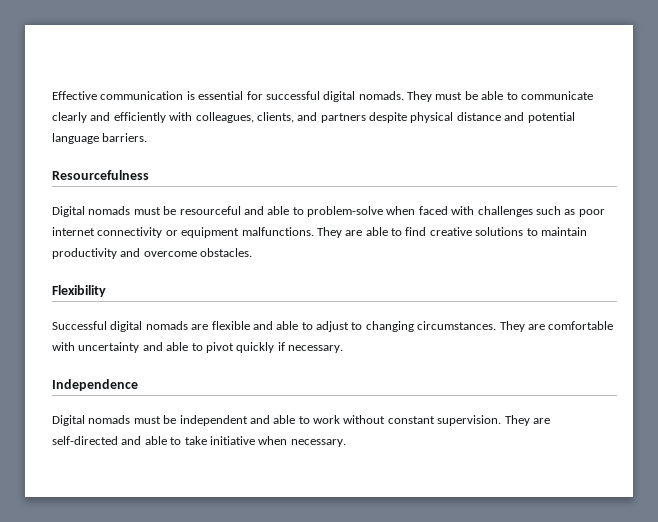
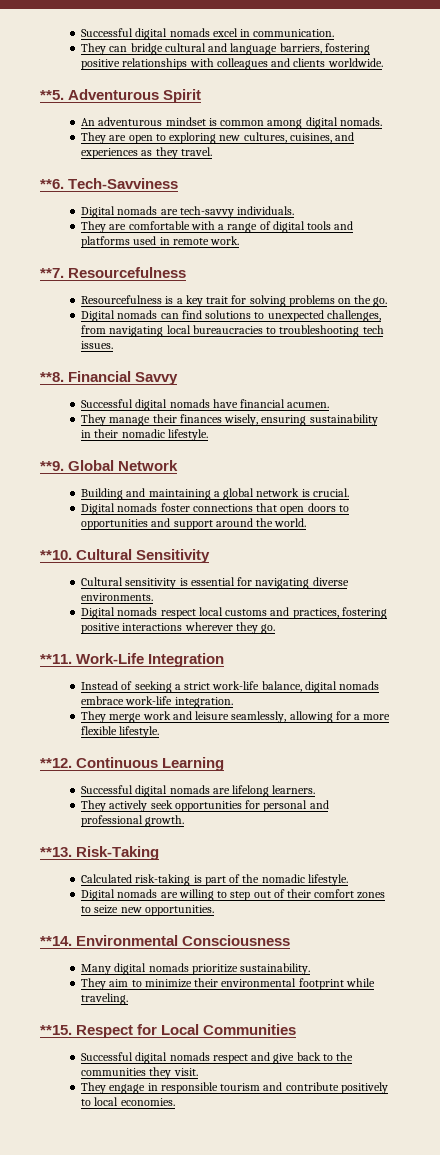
[52,91,593,102] [52,112,575,123] [52,133,148,144] [52,170,149,180] [52,206,605,217] [52,227,587,238] [52,248,253,259] [52,285,106,297] [52,321,614,332] [52,342,343,353] [52,379,138,391] [52,415,550,426] [52,436,346,447] Effective communication is essential for successful digital nomads. They must be able to communicate clearly and efficiently with colleagues, clients, and partners despite physical distance and potential language barriers. // Resourcefulness // Digital nomads must be resourceful and able to problem-solve when faced with challenges such as poor internet connectivity or equipment malfunctions. They are able to find creative solutions to maintain productivity and overcome obstacles. // Flexibility // Successful digital nomads are flexible and able to adjust to changing circumstances. They are comfortable with uncertainty and able to pivot quickly if necessary. // Independence // Digital nomads must be independent and able to work without constant supervision. They are self-directed and able to take initiative when necessary. -> [81,28,335,40] [81,43,370,55] [81,58,383,70] [40,89,202,103] [81,117,382,129] [81,132,354,144] [81,147,212,159] [40,178,179,189] [81,206,295,218] [81,221,354,233] [81,236,240,248] [40,267,187,278] [81,295,388,307] [81,310,381,322] [81,325,384,337] [81,341,114,349] [40,371,179,385] [81,399,330,411] [81,414,378,426] [81,429,208,441] [40,460,179,471] [81,488,349,500] [81,503,349,515] [81,518,307,530] [40,549,211,563] [81,577,349,589] [81,593,154,601] [81,607,387,619] [81,622,276,634] [40,653,225,667] [81,681,379,693] [81,696,233,708] [81,711,391,723] [81,726,160,738] [40,757,225,771] [81,785,316,797] [81,800,329,812] [81,815,185,827] [40,846,160,860] [81,874,348,886] [81,889,386,901] [81,905,214,916] [40,935,291,946] [81,963,311,975] [81,978,375,990] [81,993,129,1005] [40,1024,297,1038] [81,1052,353,1064] [81,1067,198,1079] [81,1082,388,1094] [81,1097,175,1106] Successful digital nomads excel in communication. // They can bridge cultural and language barriers, fostering positive relationships with colleagues and clients worldwide. // **5. Adventurous Spirit // An adventurous mindset is common among digital nomads. // They are open to exploring new cultures, cuisines, and experiences as they travel. // **6. Tech-Savviness // Digital nomads are tech-savvy individuals. // They are comfortable with a range of digital tools and platforms used in remote work. // **7. Resourcefulness // Resourcefulness is a key trait for solving problems on the go. // Digital nomads can find solutions to unexpected challenges, from navigating local bureaucracies to troubleshooting tech issues. // **8. Financial Savvy // Successful digital nomads have financial acumen. // They manage their finances wisely, ensuring sustainability in their nomadic lifestyle. // **9. Global Network // Building and maintaining a global network is crucial. // Digital nomads foster connections that open doors to opportunities and support around the world. // **10. Cultural Sensitivity // Cultural sensitivity is essential for navigating diverse environments. // Digital nomads respect local customs and practices, fostering positive interactions wherever they go. // **11. Work-Life Integration // Instead of seeking a strict work-life balance, digital nomads embrace work-life integration. // They merge work and leisure seamlessly, allowing for a more flexible lifestyle. // **12. Continuous Learning // Successful digital nomads are lifelong learners. // They actively seek opportunities for personal and professional growth. // **13. Risk-Taking // Calculated risk-taking is part of the nomadic lifestyle. // Digital nomads are willing to step out of their comfort zones to seize new opportunities. // **14. Environmental Consciousness // Many digital nomads prioritize sustainability. // They aim to minimize their environmental footprint while traveling. // **15. Respect for Local Communities // Successful digital nomads respect and give back to the communities they visit. // They engage in responsible tourism and contribute positively to local economies.

